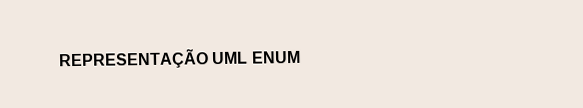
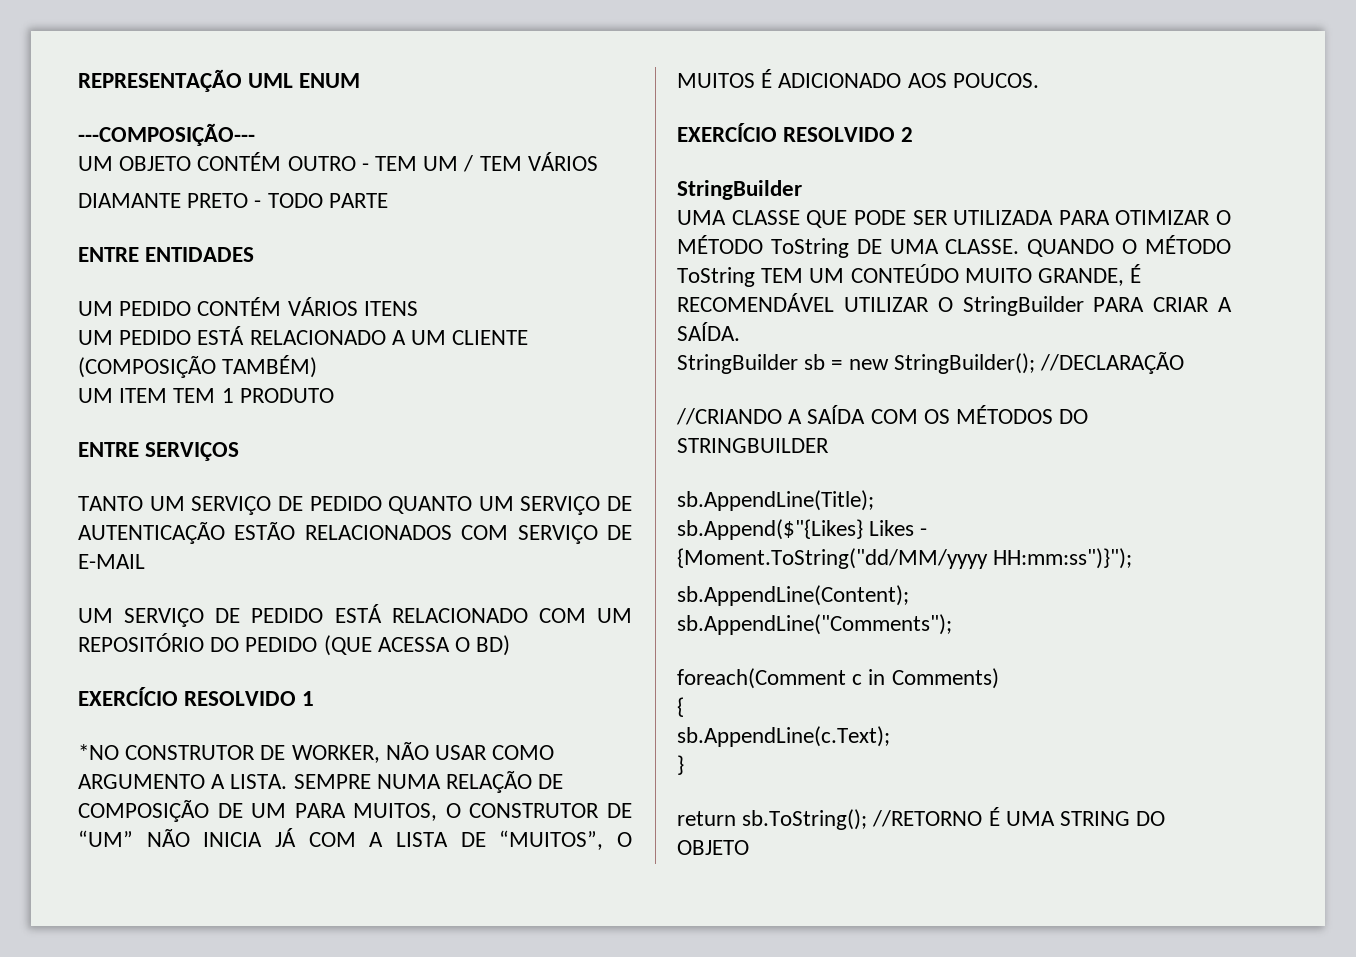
(301, 57) none -> [78,123,255,146] [78,152,598,172] [78,193,388,208] [78,247,255,262] [78,297,418,316] [78,326,529,345] [78,355,318,378] [78,388,334,403] [78,442,240,461] [78,496,632,515] [78,522,632,544] [78,554,145,569] [78,604,632,627] [78,633,511,656] [78,687,315,706] [78,742,555,763] [78,771,564,793] [78,800,632,822] [78,828,632,850] [677,69,1039,88] [677,123,914,142] [677,180,802,200] [677,210,1231,228] [677,235,1231,258] [677,264,1142,287] [677,293,1232,316] [677,322,740,341] [677,352,1185,374] [676,405,1089,425] [677,438,829,453] [677,490,874,511] [677,519,928,540] [677,548,1133,569] [677,585,909,606] [677,614,952,635] [677,668,999,689] [677,697,684,717] [677,726,890,747] [677,755,684,775] [677,807,1166,830] [677,840,749,855] // ---COMPOSIÇÃO--- // UM OBJETO CONTÉM OUTRO - TEM UM / TEM VÁRIOS // DIAMANTE PRETO - TODO PARTE // ENTRE ENTIDADES // UM PEDIDO CONTÉM VÁRIOS ITENS // UM PEDIDO ESTÁ RELACIONADO A UM CLIENTE (COMPOSIÇÃO TAMBÉM) // UM ITEM TEM 1 PRODUTO // ENTRE SERVIÇOS // TANTO UM SERVIÇO DE PEDIDO QUANTO UM SERVIÇO DE AUTENTICAÇÃO ESTÃO RELACIONADOS COM SERVIÇO DE E-MAIL // UM SERVIÇO DE PEDIDO ESTÁ RELACIONADO COM UM REPOSITÓRIO DO PEDIDO (QUE ACESSA O BD) // EXERCÍCIO RESOLVIDO 1 // *NO CONSTRUTOR DE WORKER, NÃO USAR COMO ARGUMENTO A LISTA. SEMPRE NUMA RELAÇÃO DE COMPOSIÇÃO DE UM PARA MUITOS, O CONSTRUTOR DE “UM” NÃO INICIA JÁ COM A LISTA DE “MUITOS”, O MUITOS É ADICIONADO AOS POUCOS. // EXERCÍCIO RESOLVIDO 2 // StringBuilder // UMA CLASSE QUE PODE SER UTILIZADA PARA OTIMIZAR O MÉTODO ToString DE UMA CLASSE. QUANDO O MÉTODO ToString TEM UM CONTEÚDO MUITO GRANDE, É RECOMENDÁVEL UTILIZAR O StringBuilder PARA CRIAR A SAÍDA. // StringBuilder sb = new StringBuilder(); //DECLARAÇÃO // //CRIANDO A SAÍDA COM OS MÉTODOS DO STRINGBUILDER // sb.AppendLine(Title); // sb.Append($"{Likes} Likes - {Moment.ToString("dd/MM/yyyy HH:mm:ss")}"); // sb.AppendLine(Content); // sb.AppendLine("Comments"); // foreach(Comment c in Comments) // { // sb.AppendLine(c.Text); // } // return sb.ToString(); //RETORNO É UMA STRING DO OBJETO

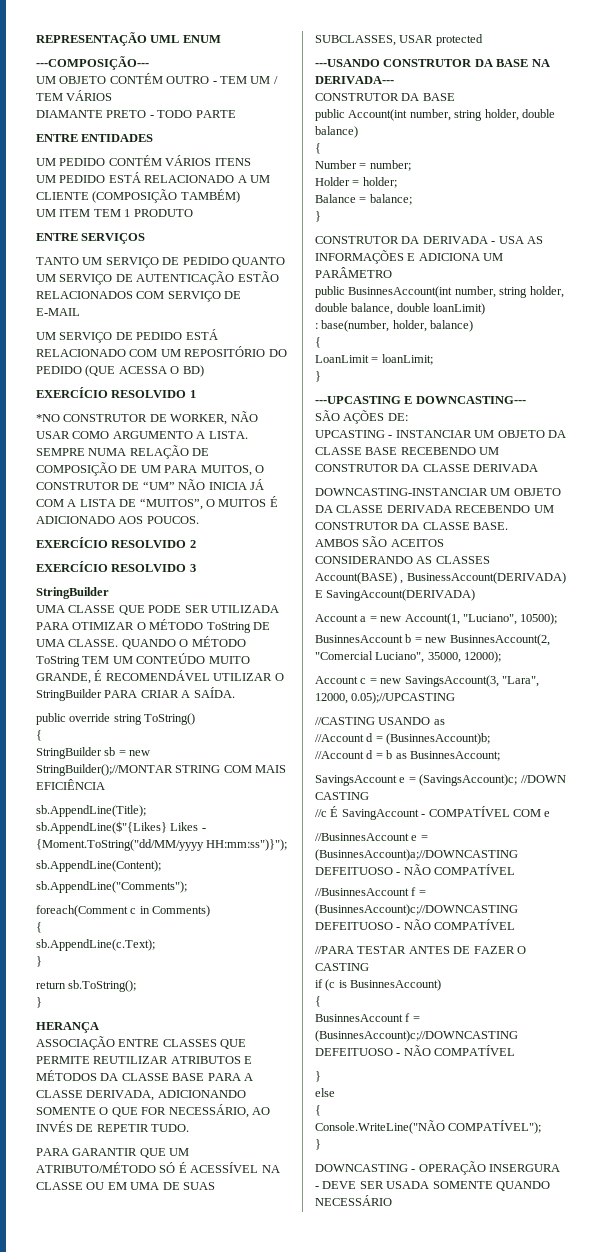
(914, 134) none -> [36,561,196,572] // EXERCÍCIO RESOLVIDO 3
(740, 331) none -> [36,713,196,725] [36,730,42,741] // public override string ToString() // {
[893,352,1185,374] [676,405,1089,425] [677,438,829,453] StringBuilder(); //DECLARAÇÃO // //CRIANDO A SAÍDA COM OS MÉTODOS DO STRINGBUILDER -> [36,764,287,776] [36,779,105,790] StringBuilder();//MONTAR STRING COM MAIS EFICIÊNCIA
[677,519,863,540] sb.Append($"{Likes} -> [36,821,167,834] sb.AppendLine($"{Likes}
[872,807,1166,827] [677,840,749,855] //RETORNO É UMA STRING DO OBJETO -> [36,997,42,1008] [36,1022,99,1033] [36,1036,247,1050] [36,1056,253,1064] [36,1070,253,1081] [36,1090,246,1101] [36,1104,270,1118] [36,1121,190,1132] [36,1148,190,1158] [36,1162,280,1173] [36,1182,215,1190] [315,34,483,46] [315,59,550,67] [315,76,394,84] [315,93,455,101] [315,109,555,121] [315,126,358,138] [315,143,321,154] [315,160,411,171] [315,177,397,188] [315,194,412,205] [315,211,321,222] [315,236,543,244] [315,250,504,264] [315,267,392,278] [315,286,564,298] [315,303,486,315] [315,320,474,332] [315,337,321,348] [315,354,433,365] [315,371,321,382] [315,396,526,404] [315,410,408,424] [315,430,566,438] [315,447,500,455] [315,464,539,472] [315,488,561,496] [315,505,554,513] [315,522,509,530] [315,536,444,547] [315,556,490,564] [315,572,566,584] [315,589,476,601] [315,613,558,625] [315,634,550,646] [315,651,502,663] [315,675,539,687] [315,692,456,704] [315,717,445,725] [315,733,491,745] [315,750,500,761] [315,774,566,786] [315,792,369,800] [315,806,551,820] [315,833,428,841] [315,849,518,861] [315,864,516,875] [315,887,426,896] [315,904,518,916] [315,919,516,930] [315,946,526,954] [315,963,369,971] [315,979,442,991] [315,996,321,1007] [315,1013,420,1022] [315,1030,518,1042] [315,1045,516,1056] [315,1071,321,1082] [315,1088,335,1097] [315,1105,321,1116] [315,1120,542,1134] [315,1139,321,1150] [315,1161,561,1175] [315,1181,550,1191] [315,1195,392,1206] // } // HERANÇA // ASSOCIAÇÃO ENTRE CLASSES QUE PERMITE REUTILIZAR ATRIBUTOS E MÉTODOS DA CLASSE BASE PARA A CLASSE DERIVADA, ADICIONANDO SOMENTE O QUE FOR NECESSÁRIO, AO INVÉS DE REPETIR TUDO. // PARA GARANTIR QUE UM ATRIBUTO/MÉTODO SÓ É ACESSÍVEL NA CLASSE OU EM UMA DE SUAS SUBCLASSES, USAR protected // ---USANDO CONSTRUTOR DA BASE NA DERIVADA--- // CONSTRUTOR DA BASE // public Account(int number, string holder, double balance) // { // Number = number; // Holder = holder; // Balance = balance; // } // CONSTRUTOR DA DERIVADA - USA AS INFORMAÇÕES E ADICIONA UM PARÂMETRO // public BusinnesAccount(int number, string holder, double balance, double loanLimit) // : base(number, holder, balance) // { // LoanLimit = loanLimit; // } // ---UPCASTING E DOWNCASTING--- // SÃO AÇÕES DE: // UPCASTING - INSTANCIAR UM OBJETO DA CLASSE BASE RECEBENDO UM CONSTRUTOR DA CLASSE DERIVADA // DOWNCASTING-INSTANCIAR UM OBJETO DA CLASSE DERIVADA RECEBENDO UM CONSTRUTOR DA CLASSE BASE. // AMBOS SÃO ACEITOS // CONSIDERANDO AS CLASSES Account(BASE) , BusinessAccount(DERIVADA) E SavingAccount(DERIVADA) // Account a = new Account(1, "Luciano", 10500); // BusinnesAccount b = new BusinnesAccount(2, "Comercial Luciano", 35000, 12000); // Account c = new SavingsAccount(3, "Lara", 12000, 0.05);//UPCASTING // //CASTING USANDO as // //Account d = (BusinnesAccount)b; // //Account d = b as BusinnesAccount; // SavingsAccount e = (SavingsAccount)c; //DOWN CASTING // //c É SavingAccount - COMPATÍVEL COM e // //BusinnesAccount e = (BusinnesAccount)a;//DOWNCASTING DEFEITUOSO - NÃO COMPATÍVEL // //BusinnesAccount f = (BusinnesAccount)c;//DOWNCASTING DEFEITUOSO - NÃO COMPATÍVEL // //PARA TESTAR ANTES DE FAZER O CASTING // if (c is BusinnesAccount) // { // BusinnesAccount f = (BusinnesAccount)c;//DOWNCASTING DEFEITUOSO - NÃO COMPATÍVEL // } // else // { // Console.WriteLine("NÃO COMPATÍVEL"); // } // DOWNCASTING - OPERAÇÃO INSERGURA - DEVE SER USADA SOMENTE QUANDO NECESSÁRIO

